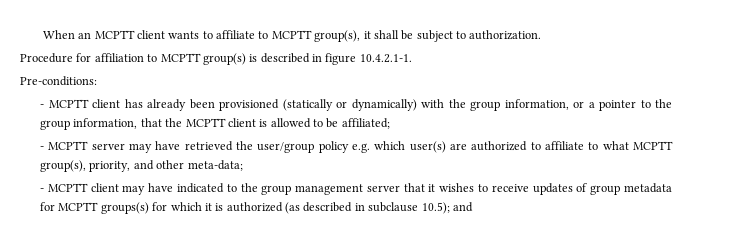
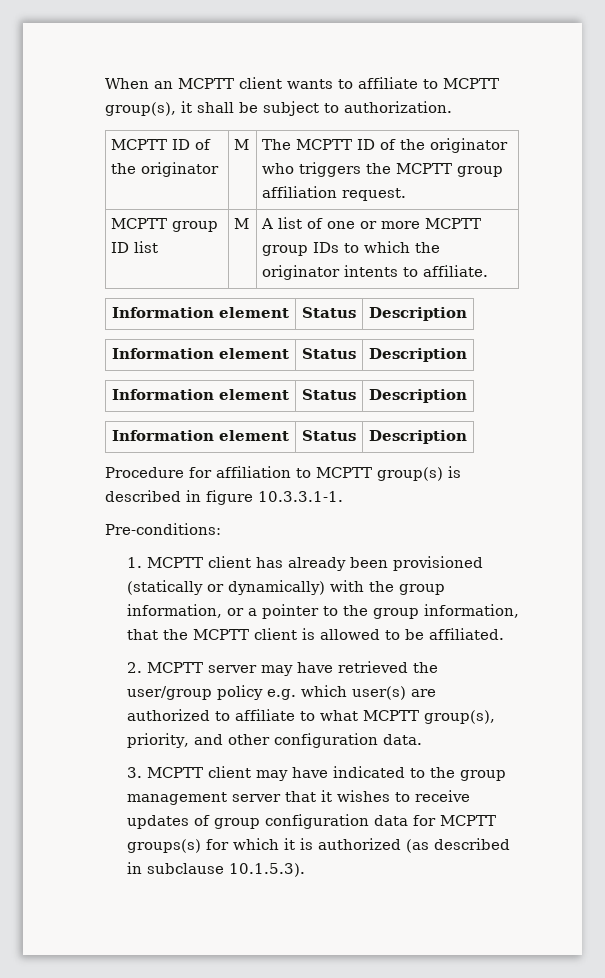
(542, 35) none -> [111,139,212,150] [111,162,220,177] [234,139,250,150] [262,138,509,153] [262,162,504,177] [262,186,407,201] [111,218,219,232] [111,241,159,253] [234,218,250,229] [261,217,482,229] [262,241,441,256] [262,265,489,280] [112,307,289,318] [302,307,356,318] [369,307,467,321] [112,348,289,359] [302,348,356,359] [369,348,467,362] [112,389,289,400] [302,389,356,400] [369,389,467,403] [112,430,289,441] [302,430,356,441] [369,430,467,444] // MCPTT ID of the originator | M | The MCPTT ID of the originator who triggers the MCPTT group affiliation request. // MCPTT group ID list | M | A list of one or more MCPTT group IDs to which the originator intents to affiliate. // Information element | Status | Description // Information element | Status | Description // Information element | Status | Description // Information element | Status | Description
[359,54,412,63] 10.4.2.1-1. -> [258,491,343,502] 10.3.3.1-1.
[40,104,45,108] - -> [126,557,142,568] 1.
[341,118,390,129] [40,146,45,150] affiliated; // - -> [428,628,504,640] [126,662,142,673] affiliated. // 2.
[187,160,243,171] [40,188,45,192] meta-data; // - -> [273,733,422,748] [126,767,142,778] configuration data. // 3.
[624,183,672,193] metadata -> [264,814,408,829] configuration data
[421,202,473,214] 10.5); and -> [228,863,305,877] 10.1.5.3).

